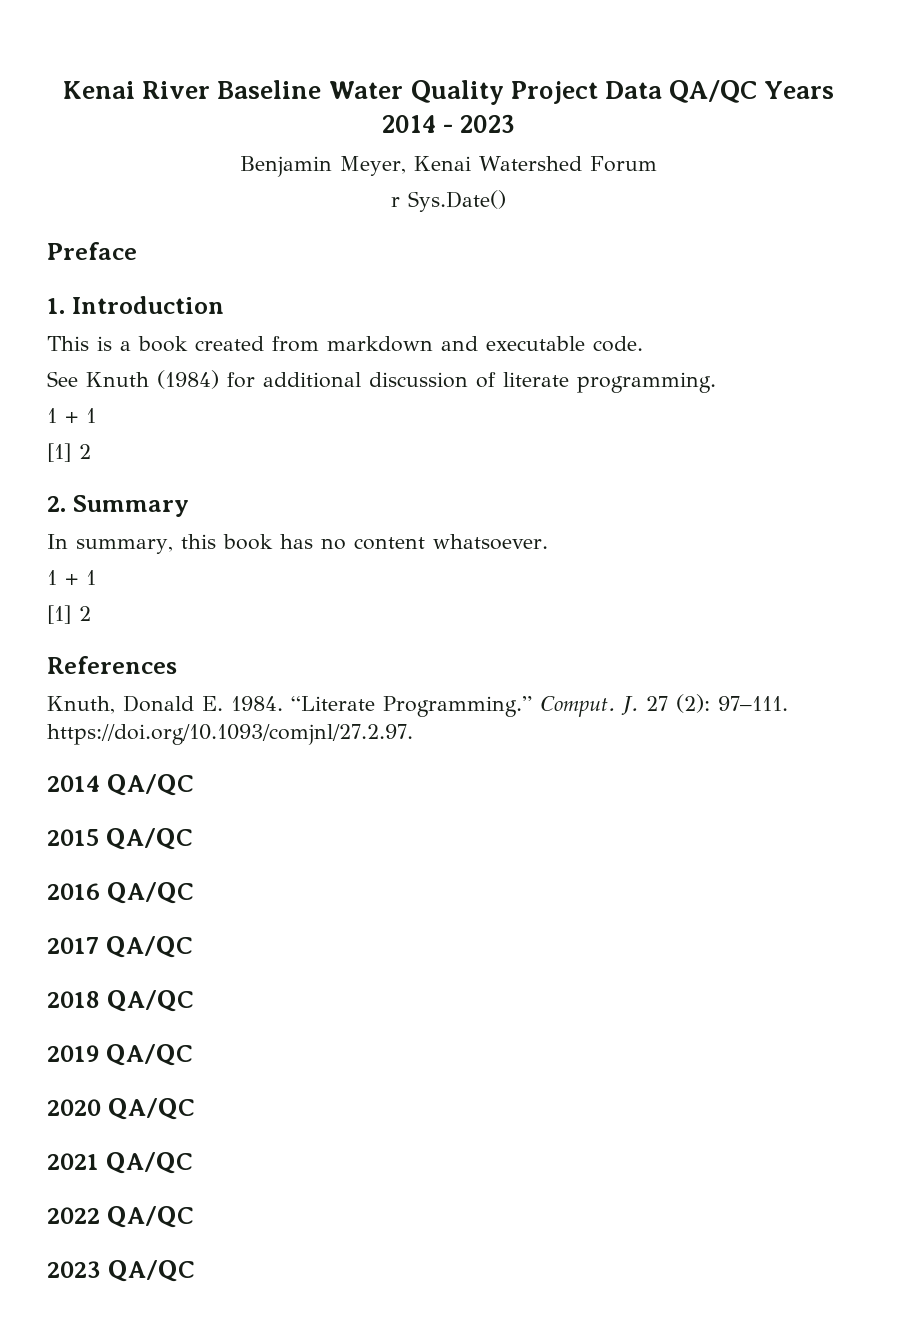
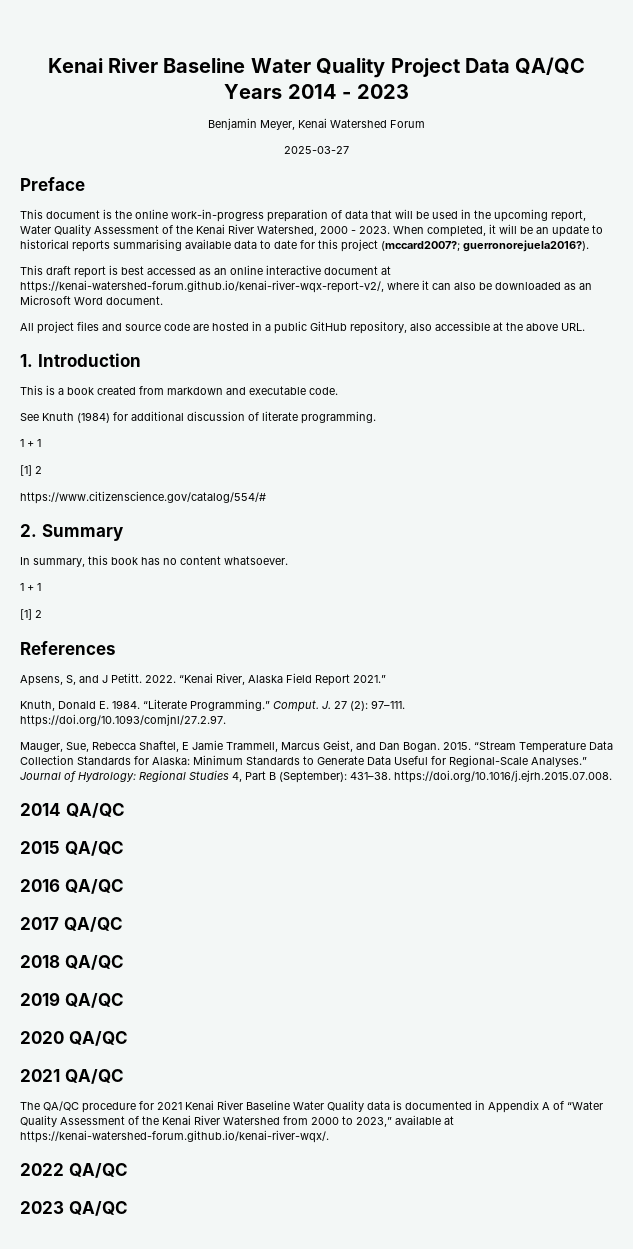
[391,190,506,212] r Sys.Date() -> [284,146,349,154] 2025-03-27
(137, 251) none -> [20,209,586,222] [20,224,603,237] [20,239,589,252] [20,265,391,278] [20,280,592,293] [20,295,163,305] [20,321,585,334] // This document is the online work-in-progress preparation of data that will be used in the upcoming report, Water Quality Assessment of the Kenai River Watershed, 2000 - 2023. When completed, it will be an update to historical reports summarising available data to date for this project (mccard2007?; guerronorejuela2016?). // This draft report is best accessed as an online interactive document at https://kenai-watershed-forum.github.io/kenai-river-wqx-report-v2/, where it can also be downloaded as an Microsoft Word document. // All project files and source code are hosted in a public GitHub repository, also accessible at the above URL.
(91, 451) none -> [20,491,266,504] // https://www.citizenscience.gov/catalog/554/#
(177, 665) none -> [20,673,386,686] // Apsens, S, and J Petitt. 2022. “Kenai River, Alaska Field Report 2021.”
(413, 734) none -> [20,740,613,753] [20,755,587,767] [20,770,612,783] // Mauger, Sue, Rebecca Shaftel, E Jamie Trammell, Marcus Geist, and Dan Bogan. 2015. “Stream Temperature Data Collection Standards for Alaska: Minimum Standards to Generate Data Useful for Regional-Scale Analyses.” Journal of Hydrology: Regional Studies 4, Part B (September): 431–38. https://doi.org/10.1016/j.ejrh.2015.07.008.
(193, 1163) none -> [20,1100,603,1113] [20,1115,454,1127] [20,1130,329,1143] // The QA/QC procedure for 2021 Kenai River Baseline Water Quality data is documented in Appendix A of “Water Quality Assessment of the Kenai River Watershed from 2000 to 2023,” available at https://kenai-watershed-forum.github.io/kenai-river-wqx/.

